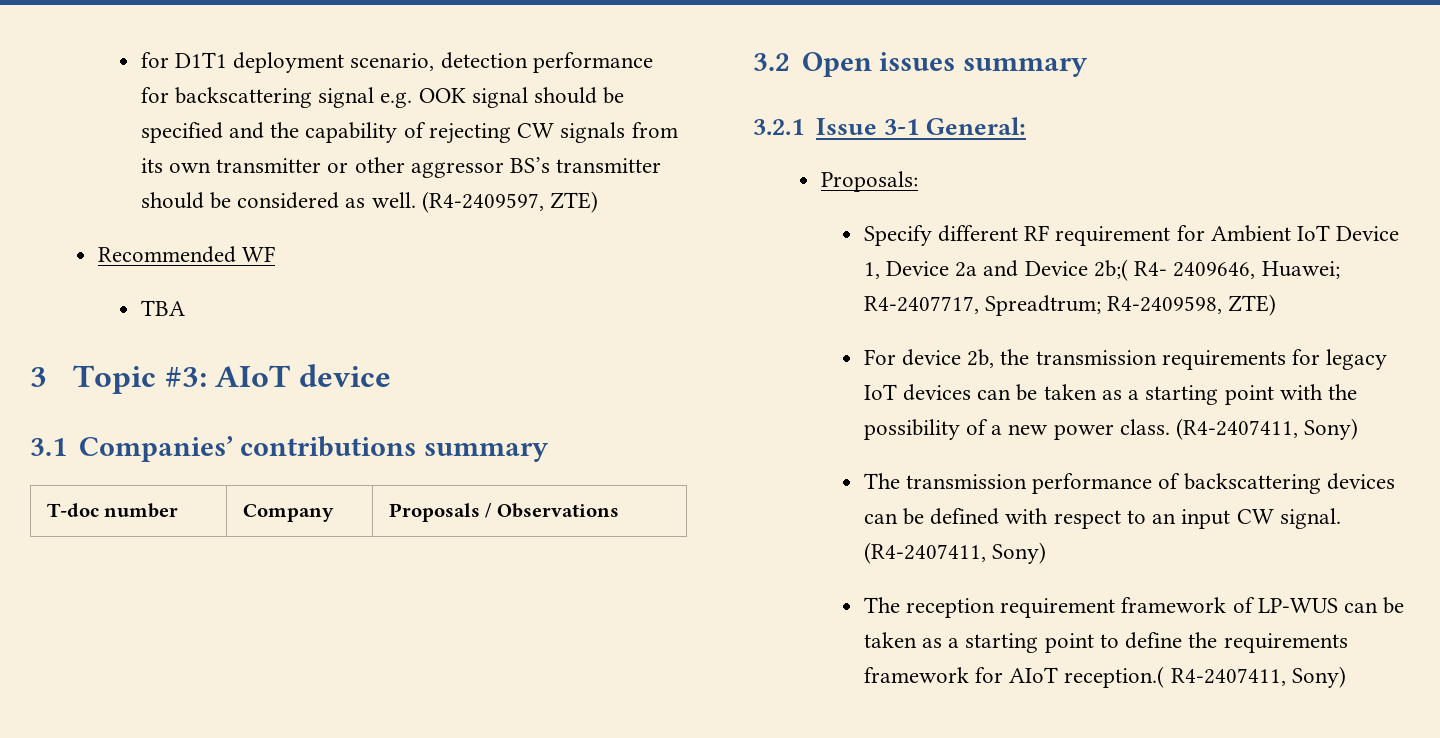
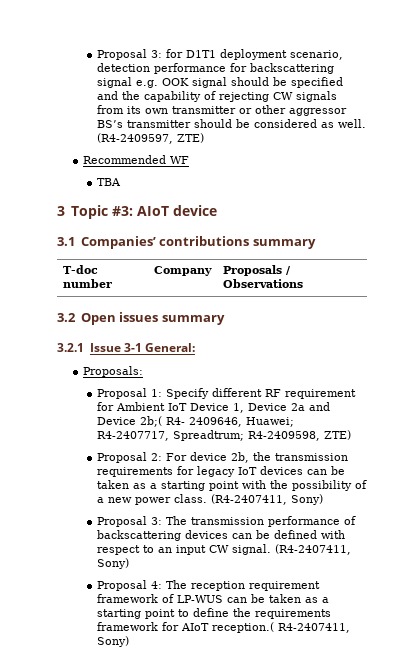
(140, 60) none -> [97,49,163,60] Proposal 3:
(919, 181) none -> [97,388,163,399] Proposal 1:
(1277, 305) none -> [97,452,163,463] Proposal 2:
(1359, 429) none -> [97,516,163,527] Proposal 3:
(1047, 553) none -> [97,580,163,591] Proposal 4:

